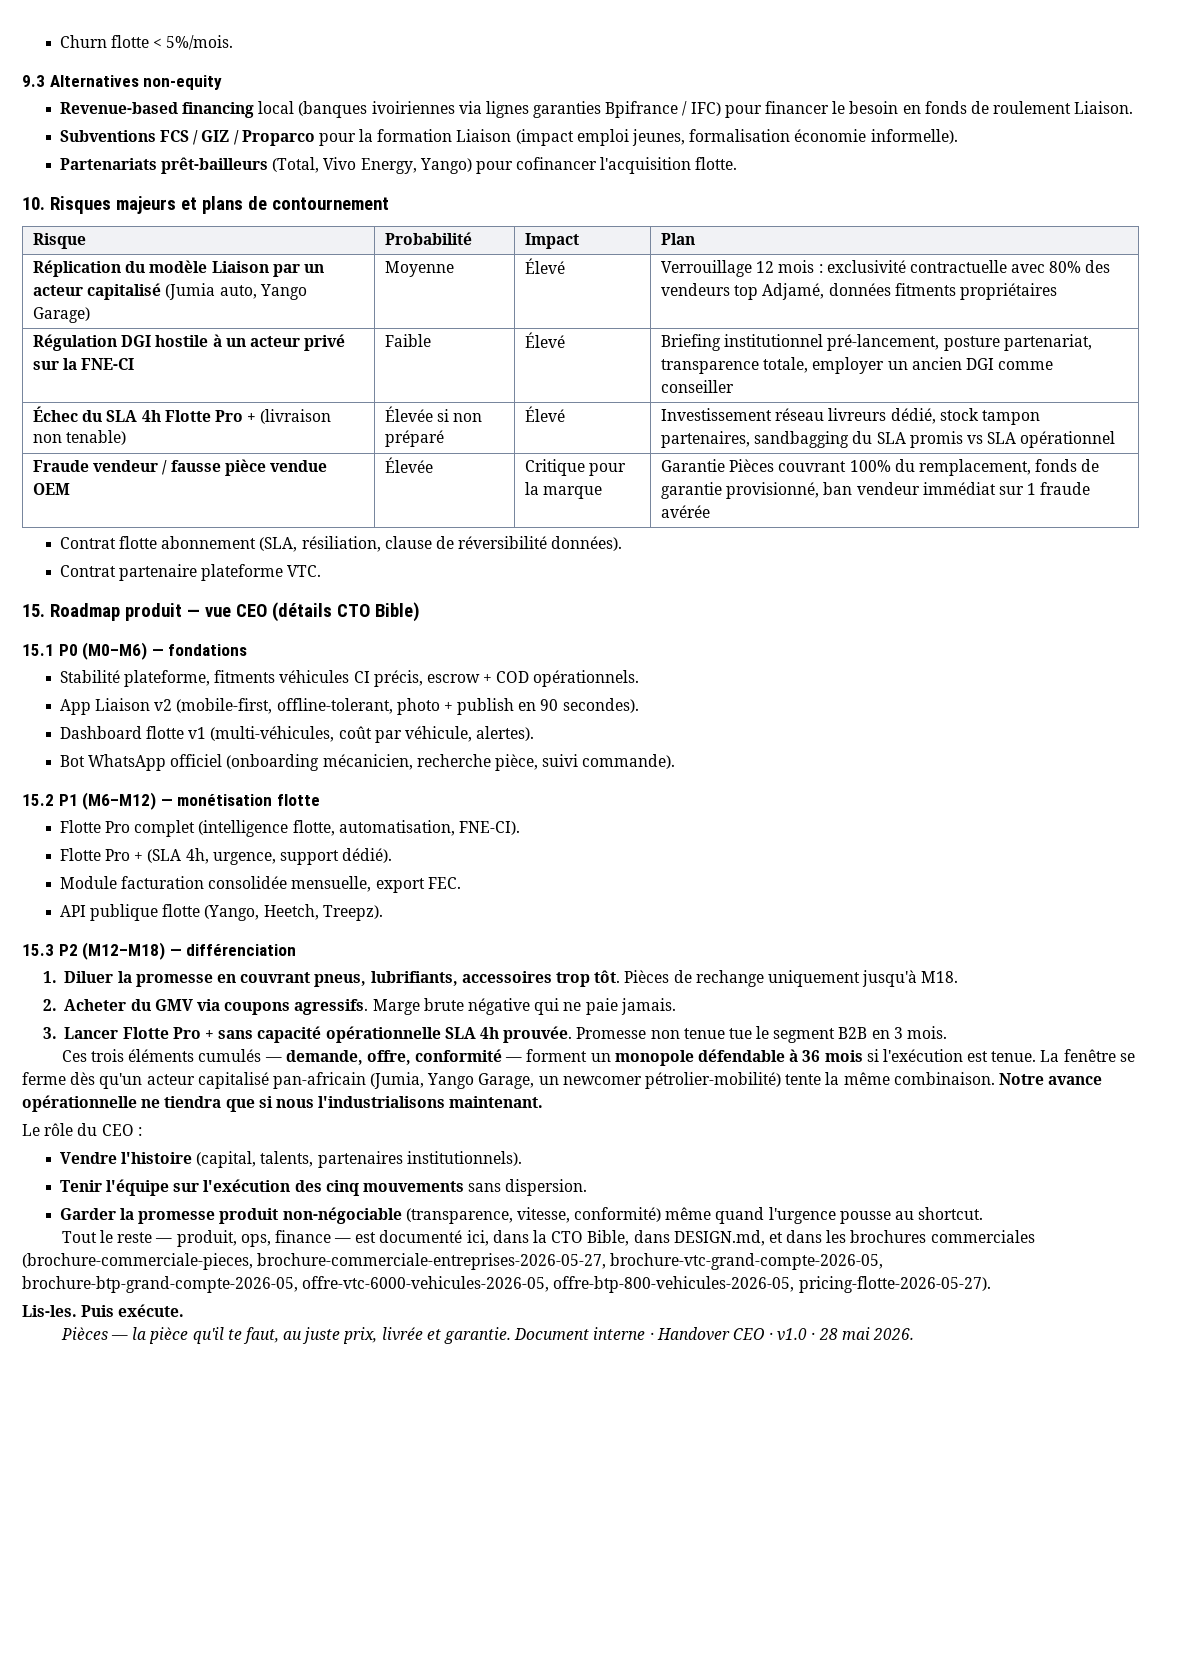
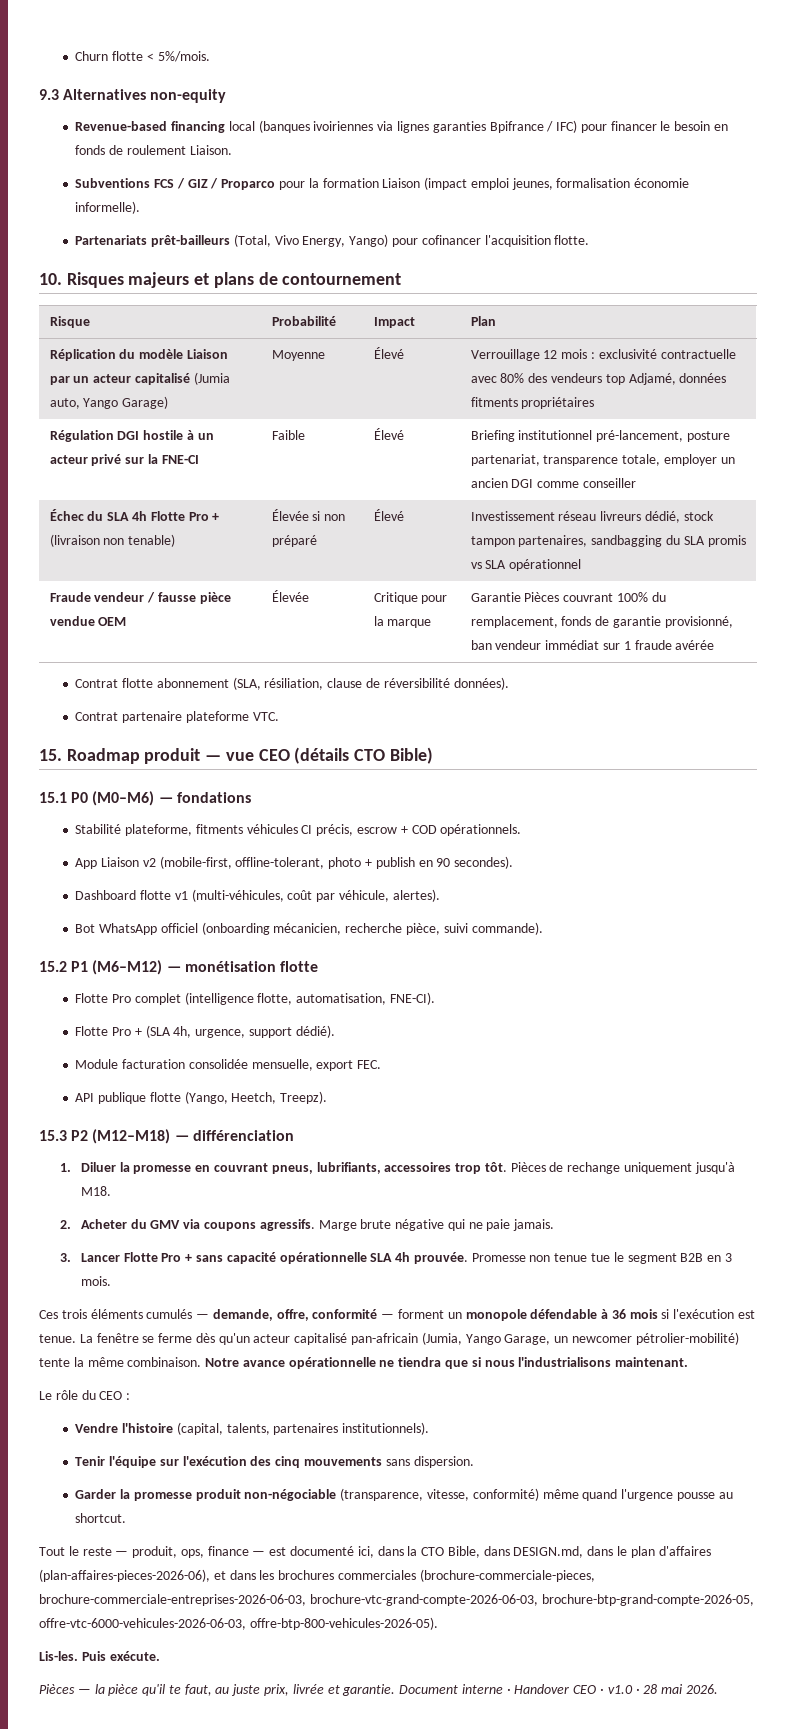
(765, 1238) none -> [587,1546,711,1558] [39,1569,210,1582] dans le plan d'affaires (plan-affaires-pieces-2026-06),
[257,1253,884,1270] [22,1276,991,1293] brochure-commerciale-entreprises-2026-05-27, brochure-vtc-grand-compte-2026-05, brochure-btp-grand-compte-2026-05, offre-vtc-6000-vehicules-2026-05, offre-btp-800-vehicules-2026-05, pricing-flotte-2026-05-27). -> [39,1594,754,1606] [39,1617,438,1630] brochure-commerciale-entreprises-2026-06-03, brochure-vtc-grand-compte-2026-06-03, brochure-btp-grand-compte-2026-05, offre-vtc-6000-vehicules-2026-06-03, offre-btp-800-vehicules-2026-05).

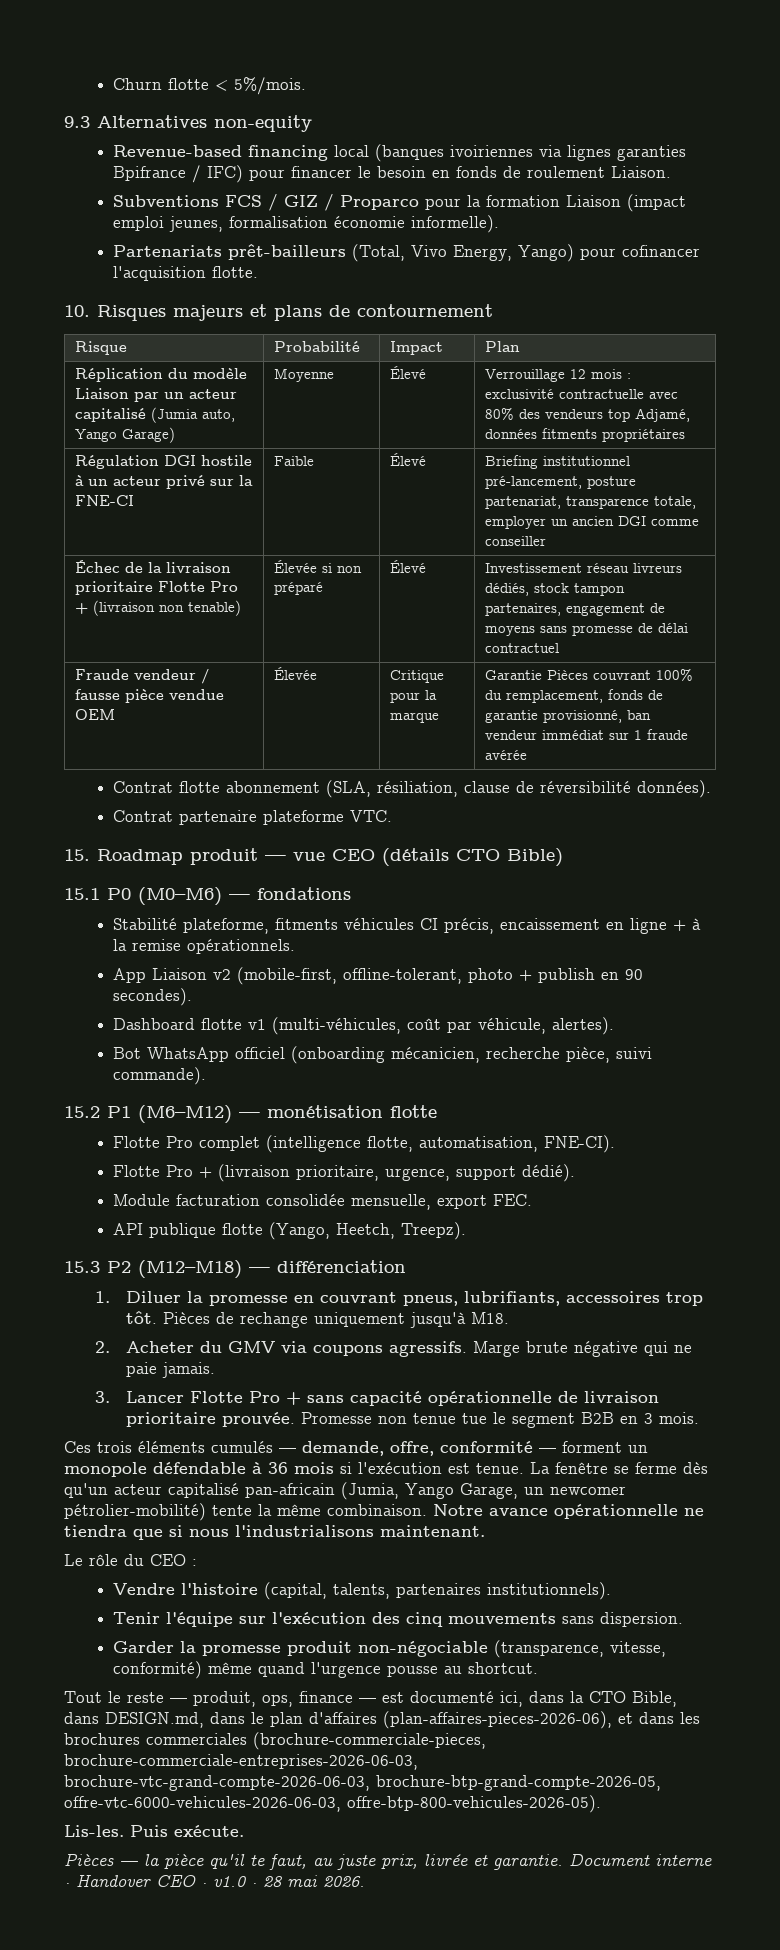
[87,511,147,521] du SLA 4h -> [125,562,232,573] [75,581,154,595] de la livraison prioritaire
[644,511,680,523] dédié, -> [485,583,530,596] dédiés,
[591,535,746,547] [470,559,582,571] sandbagging du SLA promis vs SLA opérationnel -> [566,603,666,616] [485,623,689,636] [485,643,560,653] engagement de moyens sans promesse de délai contractuel
[357,825,437,834] escrow + COD -> [499,918,701,934] [112,939,181,951] encaissement en ligne + à la remise
[145,1025,192,1038] (SLA 4h, -> [217,1164,379,1182] (livraison prioritaire,
[370,1252,411,1262] SLA 4h -> [557,1391,659,1403] [125,1412,216,1427] de livraison prioritaire

